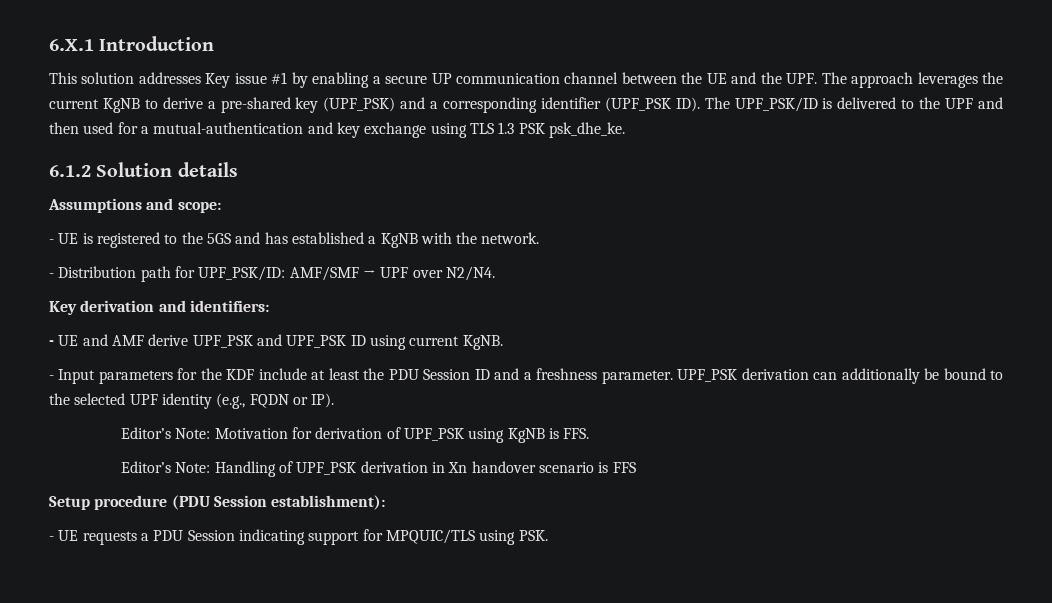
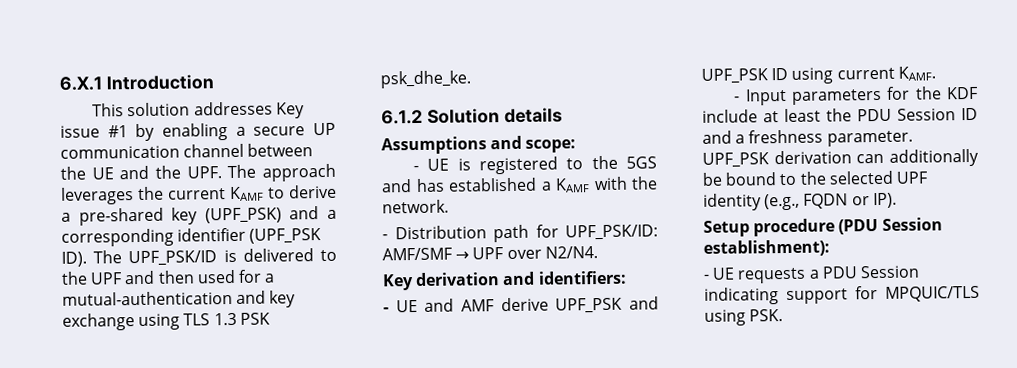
[102,98,140,113] KgNB -> [230,186,264,202] KAMF
[380,233,418,248] KgNB -> [555,178,590,193] KAMF
[462,335,503,350] KgNB. -> [897,66,936,81] KAMF.
[121,427,590,443] [121,461,636,477] // Editor’s Note: Motivation for derivation of UPF_PSK using KgNB is FFS. // Editor’s Note: Handling of UPF_PSK derivation in Xn handover scenario is FFS -> (897, 200) none

